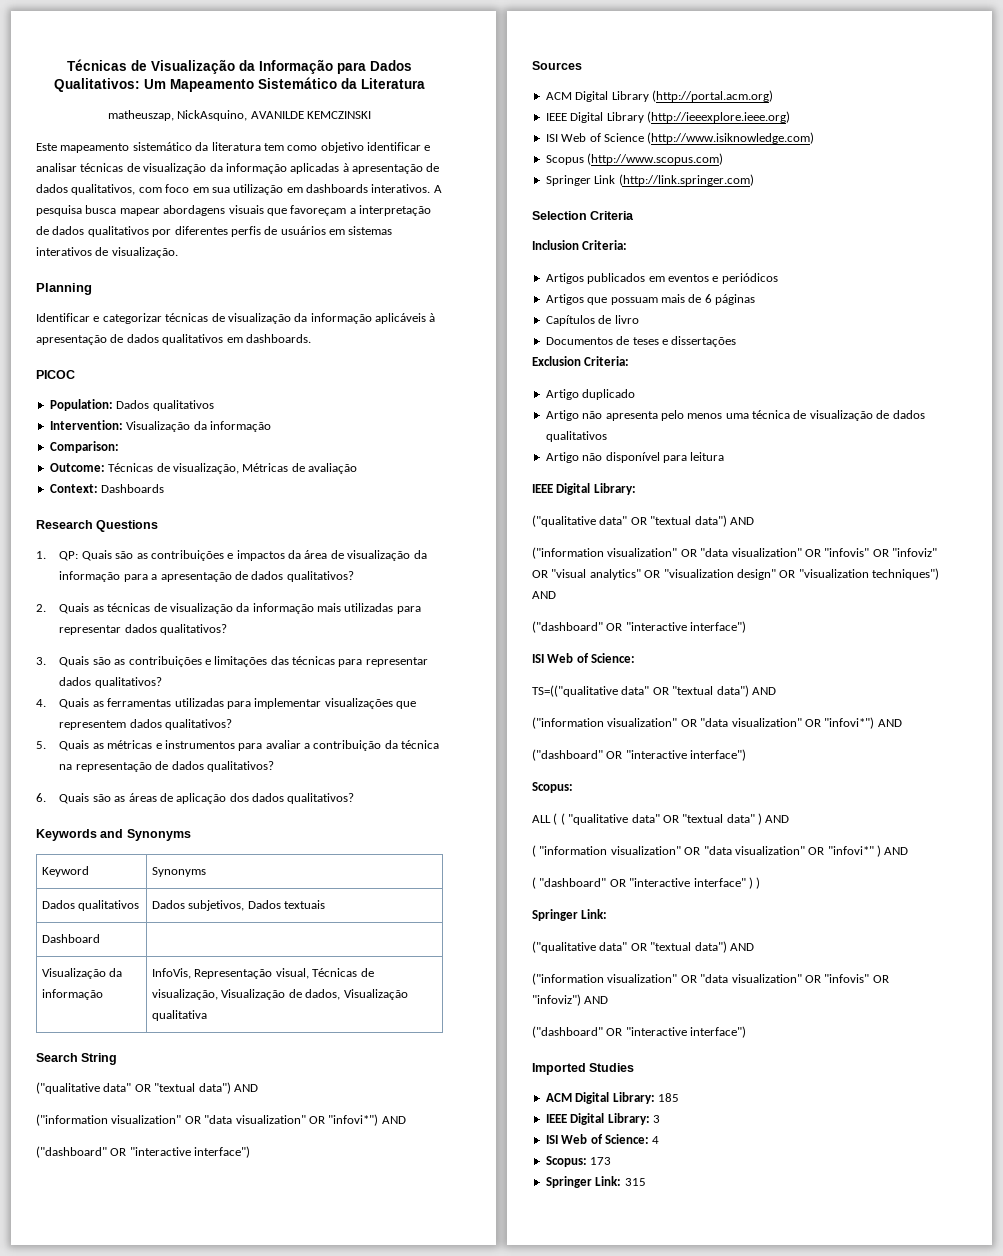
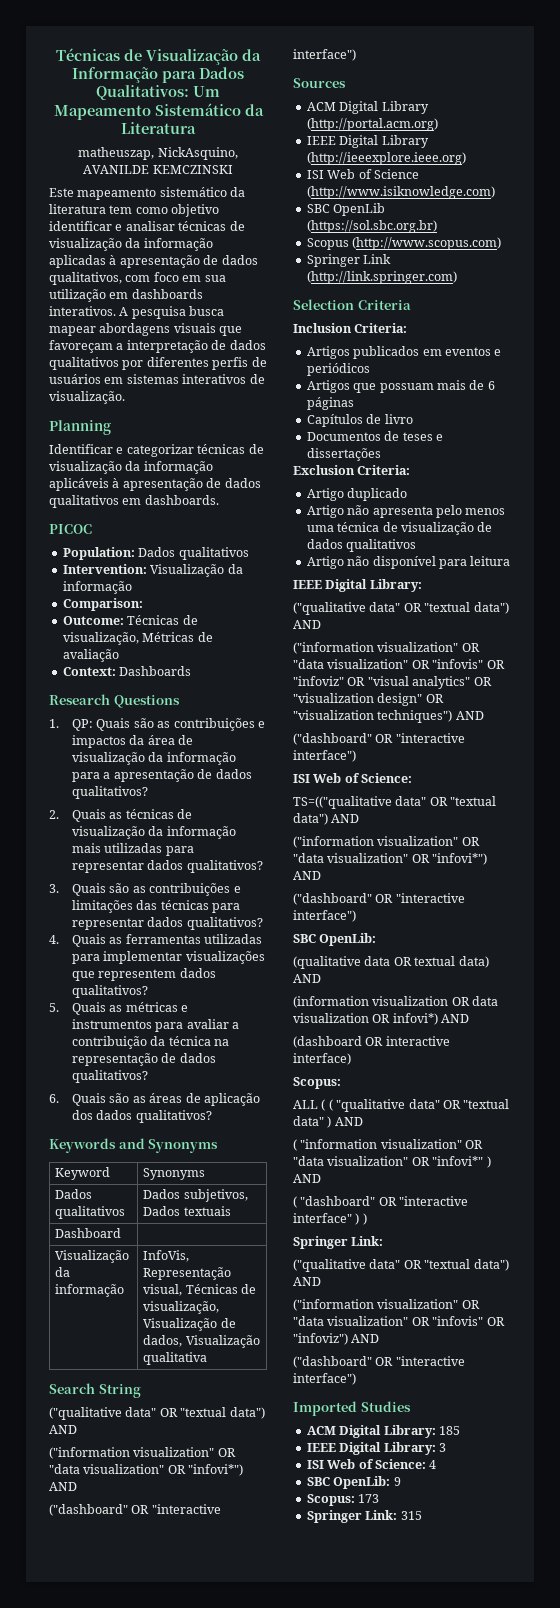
(815, 138) none -> [306,203,386,216] [306,220,437,233] // SBC OpenLib (https://sol.sbc.org.br)
(747, 755) none -> [293,933,377,946] [293,956,489,969] [293,974,321,983] [293,996,499,1008] [293,1013,470,1025] [293,1036,450,1048] [293,1053,351,1065] // SBC OpenLib: // (qualitative data OR textual data) AND // (information visualization OR data visualization OR infovi*) AND // (dashboard OR interactive interface)
(660, 1140) none -> [306,1476,401,1489] // SBC OpenLib: 9

